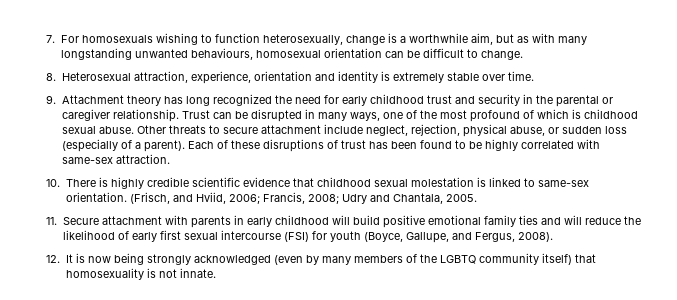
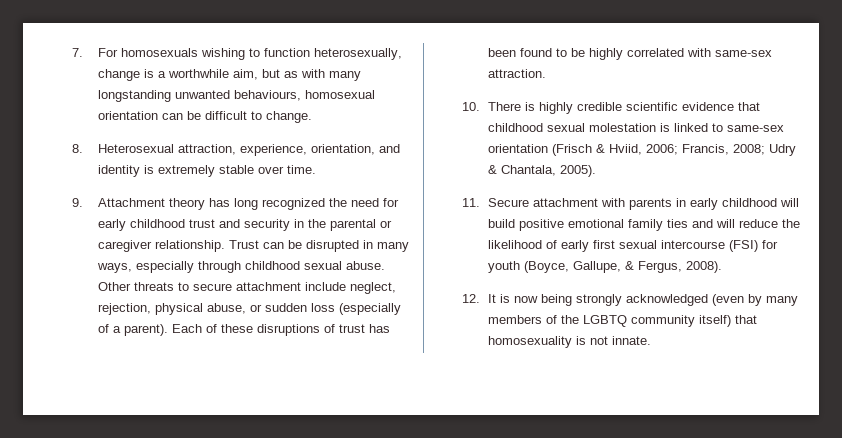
[253,71,312,81] orientation -> [310,144,375,155] orientation,
[382,109,581,122] one of the most profound of which is -> [135,261,241,273] especially through
[65,192,193,204] orientation. (Frisch, and -> [487,144,605,156] orientation (Frisch &
[369,193,477,204] and Chantala, 2005. -> [487,165,596,177] & Chantala, 2005).
[451,232,472,240] and -> [624,261,634,270] &

